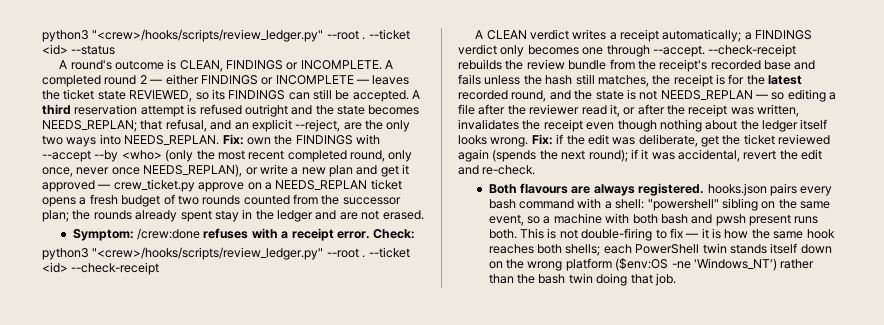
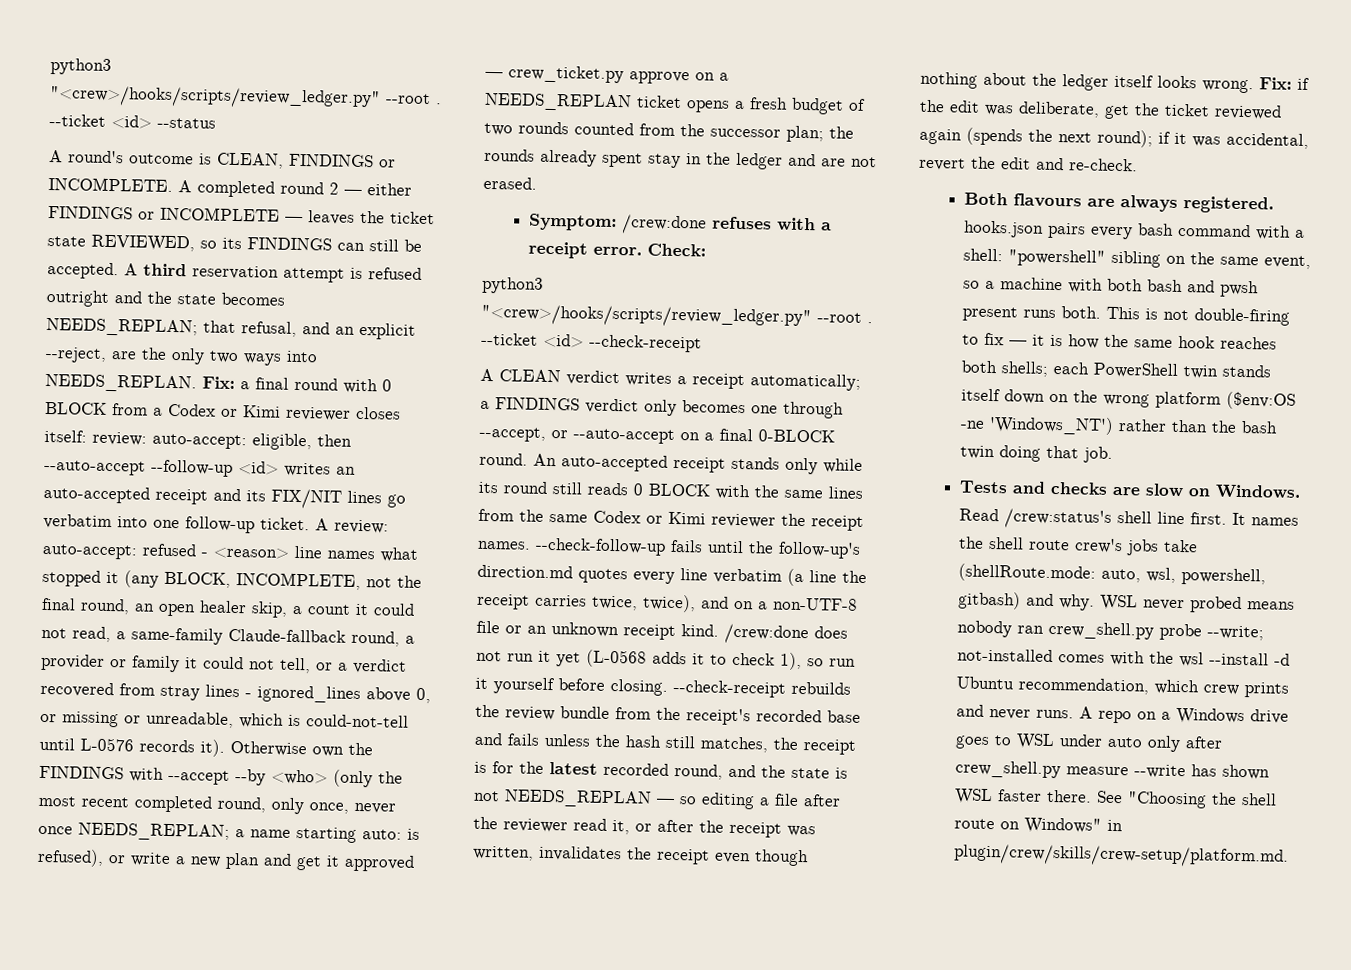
(244, 139) none -> [240,377,392,394] [45,401,401,421] [44,429,352,451] [44,459,356,477] [43,485,406,509] [43,513,389,534] [42,543,418,562] [42,569,422,591] [41,597,415,618] [41,626,415,647] [40,653,407,674] [40,681,431,704] [40,711,409,729] [39,737,307,757] a final round with 0 BLOCK from a Codex or Kimi reviewer closes itself: review: auto-accept: eligible, then --auto-accept --follow-up <id> writes an auto-accepted receipt and its FIX/NIT lines go verbatim into one follow-up ticket. A review: auto-accept: refused - <reason> line names what stopped it (any BLOCK, INCOMPLETE, not the final round, an open healer skip, a count it could not read, a same-family Claude-fallback round, a provider or family it could not tell, or a verdict recovered from stray lines - ignored_lines above 0, or missing or unreadable, which is could-not-tell until L-0576 records it). Otherwise
[143,164,243,177] NEEDS_REPLAN), -> [78,822,420,843] [37,848,104,867] NEEDS_REPLAN; a name starting auto: is refused),
[652,45,705,57] --accept. -> [479,426,835,444] [479,452,863,475] [478,481,863,500] [478,508,864,531] [477,537,861,559] [477,564,867,587] [477,593,858,613] [476,620,848,645] [476,649,856,671] [475,677,668,696] --accept, or --auto-accept on a final 0-BLOCK round. An auto-accepted receipt stands only while its round still reads 0 BLOCK with the same lines from the same Codex or Kimi reviewer the receipt names. --check-follow-up fails until the follow-up's direction.md quotes every line verbatim (a line the receipt carries twice, twice), and on a non-UTF-8 file or an unknown receipt kind. /crew:done does not run it yet (L-0568 adds it to check 1), so run it yourself before closing.
(676, 279) none -> [958,480,1301,499] [958,508,1299,529] [958,536,1198,556] [957,563,1266,586] [957,591,1295,613] [956,620,1264,641] [956,648,1290,667] [955,676,1289,698] [955,704,1289,725] [954,733,1223,753] [954,760,1270,780] [953,788,1277,809] [953,817,1123,834] [953,843,1289,868] // Tests and checks are slow on Windows. Read /crew:status's shell line first. It names the shell route crew's jobs take (shellRoute.mode: auto, wsl, powershell, gitbash) and why. WSL never probed means nobody ran crew_shell.py probe --write; not-installed comes with the wsl --install -d Ubuntu recommendation, which crew prints and never runs. A repo on a Windows drive goes to WSL under auto only after crew_shell.py measure --write has shown WSL faster there. See "Choosing the shell route on Windows" in plugin/crew/skills/crew-setup/platform.md.

